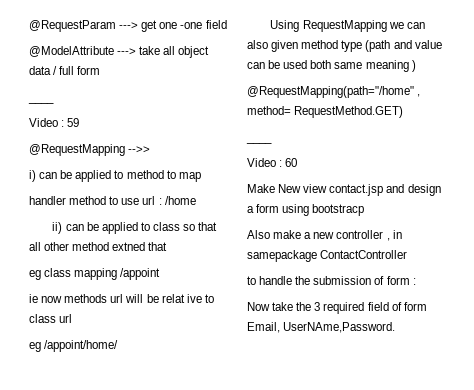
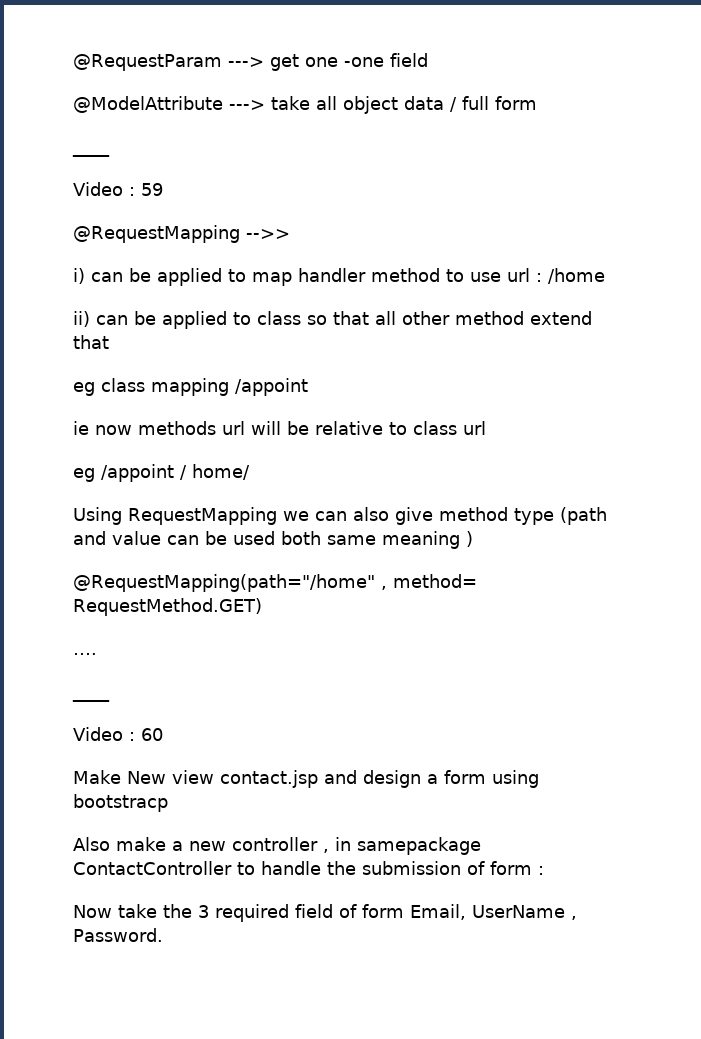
[126,170,176,179] method to -> (246, 275) none
(201, 177) // -> (292, 279) none
[112,242,146,251] extned -> [530,311,592,325] extend
[161,294,202,303] relat ive -> [315,421,383,435] relative
[44,340,119,352] /appoint/home/ -> [101,464,250,482] /appoint / home/
[271,40,299,52] given -> [394,507,433,525] give
(404, 112) none -> [73,653,97,655] // ….
(408, 254) // -> (232, 868) none
[283,322,396,333] UserNAme,Password. -> [472,905,577,920] [73,928,163,942] UserName , Password.

